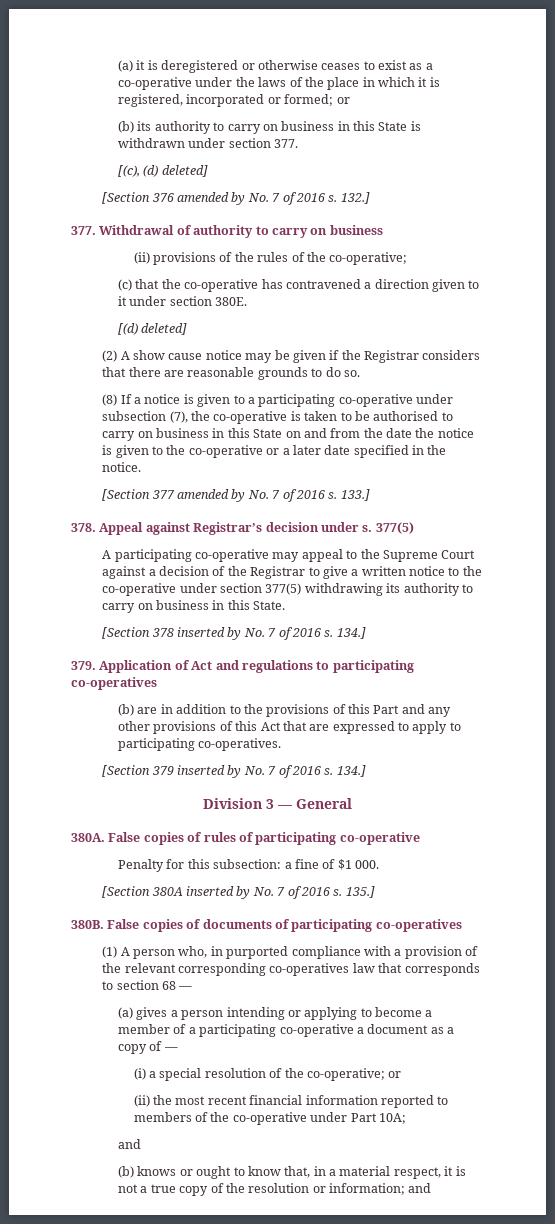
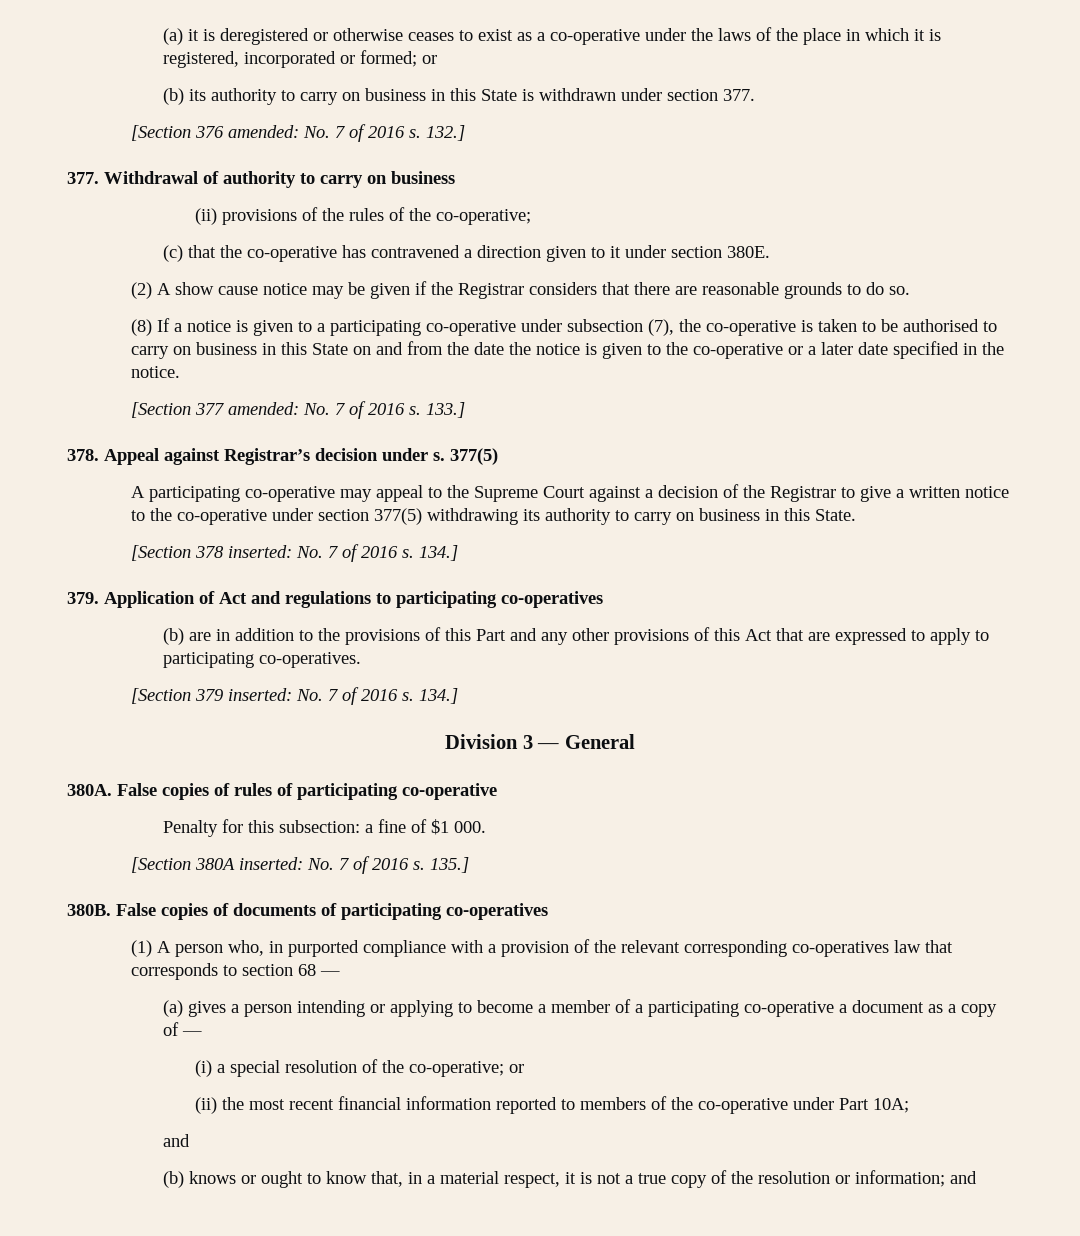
[118,165,208,177] // [(c), (d) deleted] -> (755, 95) none
[177,192,246,205] amended by -> [227,125,299,138] amended:
[118,323,188,335] // [(d) deleted] -> (770, 252) none
[177,489,246,502] amended by -> [227,402,299,415] amended:
[177,627,242,640] inserted by -> [227,545,292,558] inserted:
[177,765,242,778] inserted by -> [227,688,292,701] inserted:
[186,886,251,899] inserted by -> [238,857,303,870] inserted:

